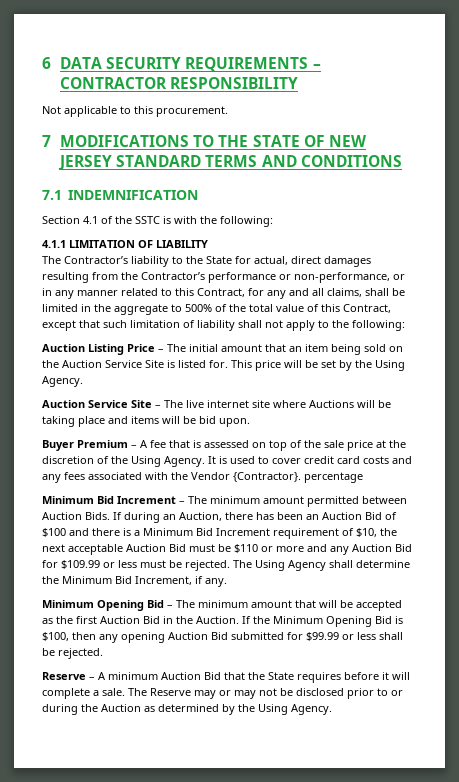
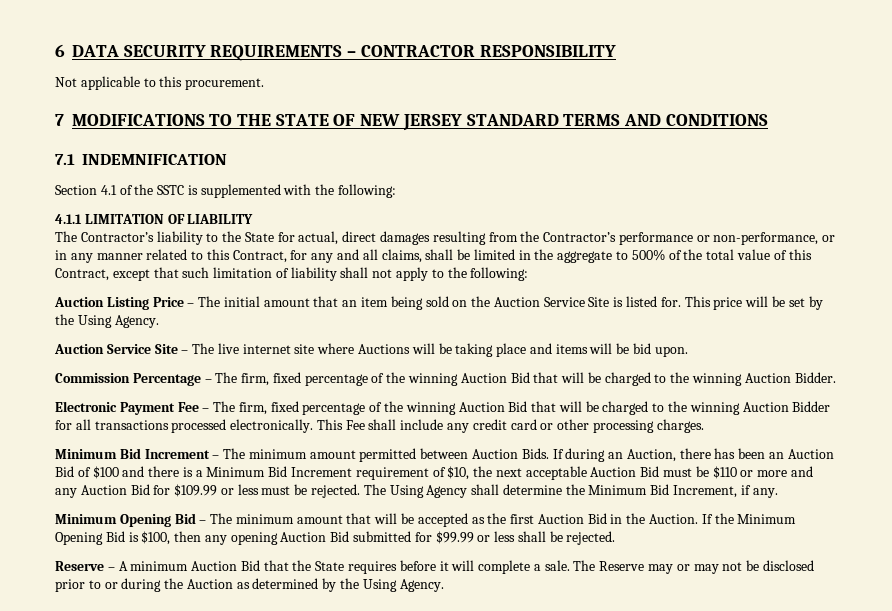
(171, 220) none -> [200,184,281,198] supplemented
[42,440,406,451] [42,456,412,467] [42,472,363,483] Buyer Premium – A fee that is assessed on top of the sale price at the discretion of the Using Agency. It is used to cover credit card costs and any fees associated with the Vendor {Contractor}. percentage -> [55,372,836,386] [55,401,831,415] [55,419,704,433] Commission Percentage – The firm, fixed percentage of the winning Auction Bid that will be charged to the winning Auction Bidder. // Electronic Payment Fee – The firm, fixed percentage of the winning Auction Bid that will be charged to the winning Auction Bidder for all transactions processed electronically. This Fee shall include any credit card or other processing charges.

